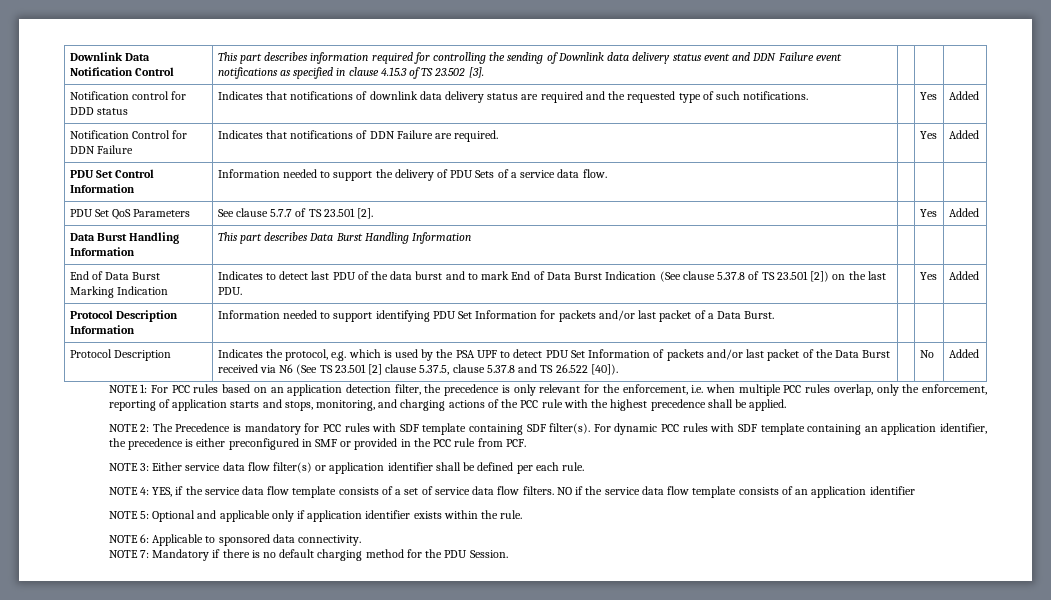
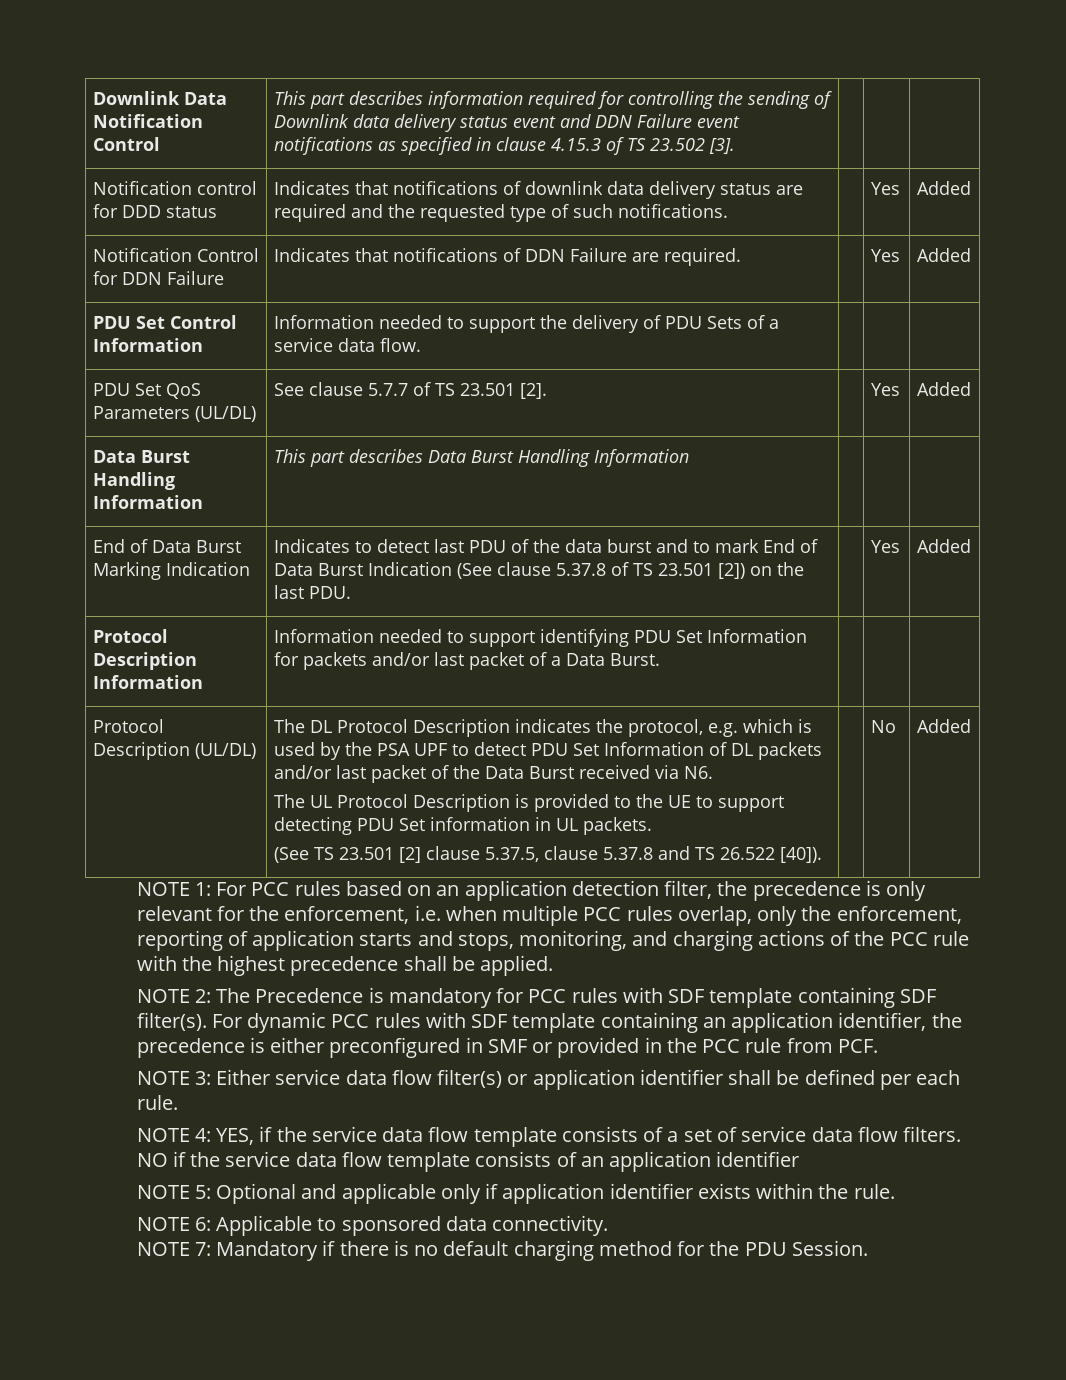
(191, 213) none -> [194,406,256,422] (UL/DL)
[217,349,263,358] | Indicates -> [194,743,256,759] [273,719,591,737] (UL/DL) | The DL Protocol Description indicates
(665, 353) none -> [730,743,753,756] DL
[279,364,294,373] N6 -> [683,766,713,779] [273,794,784,812] [273,817,652,835] N6. // The UL Protocol Description is provided to the UE to support detecting PDU Set information in UL packets. //

